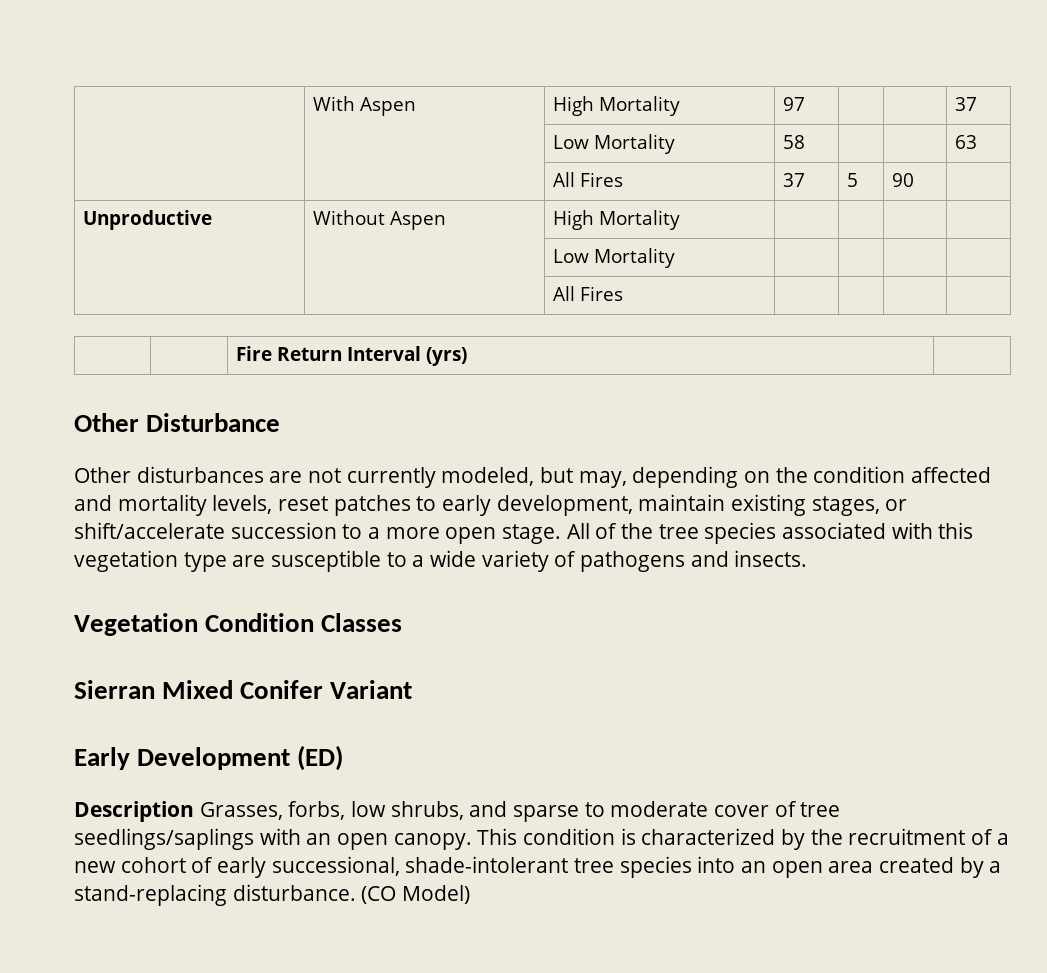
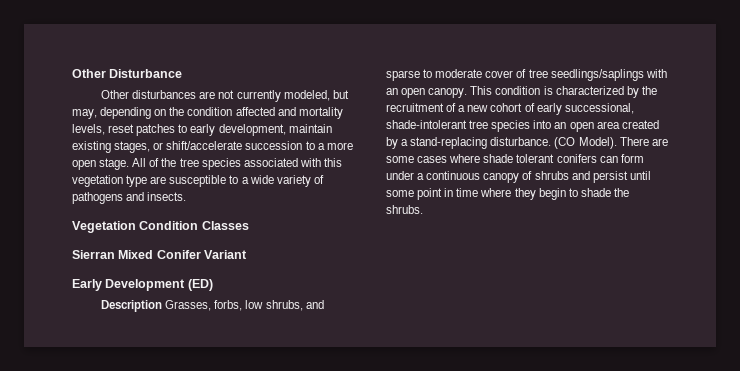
[312,96,416,116] [552,96,680,116] [782,97,805,111] [954,97,977,111] [552,134,675,154] [782,135,805,149] [954,135,977,149] [552,172,623,187] [782,173,805,187] [846,173,858,187] [891,173,914,187] [82,210,212,230] [312,210,446,230] [552,210,680,230] [552,248,675,268] [552,286,623,301] [235,346,467,366] | With Aspen | High Mortality | 97 | | | 37 // | | Low Mortality | 58 | | | 63 // | | All Fires | 37 | 5 | 90 | // Unproductive | Without Aspen | High Mortality | | | | // | | Low Mortality | | | | // | | All Fires | | | | // | | Fire Return Interval (yrs) | // -> (72, 73) none
[402,885,471,904] Model) -> [578,137,668,149] [386,154,644,163] [386,171,651,183] [386,188,629,200] [386,205,423,214] Model). There are some cases where shade tolerant conifers can form under a continuous canopy of shrubs and persist until some point in time where they begin to shade the shrubs.

